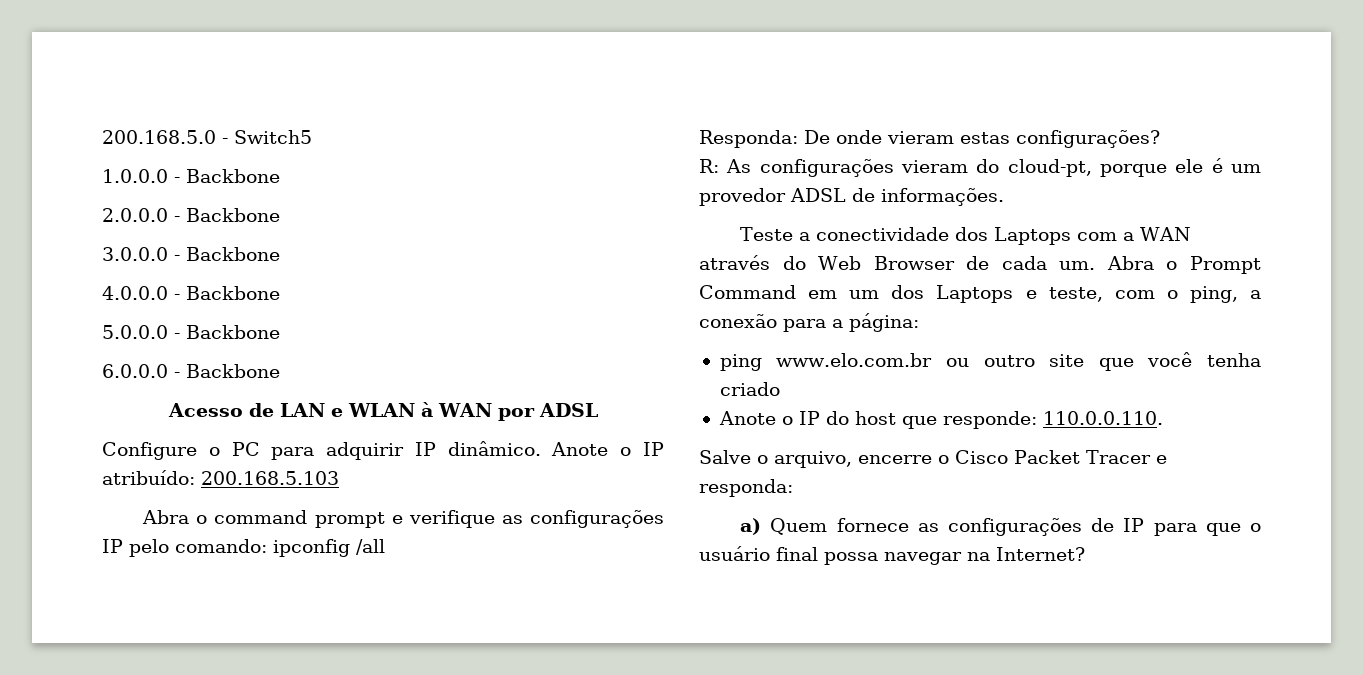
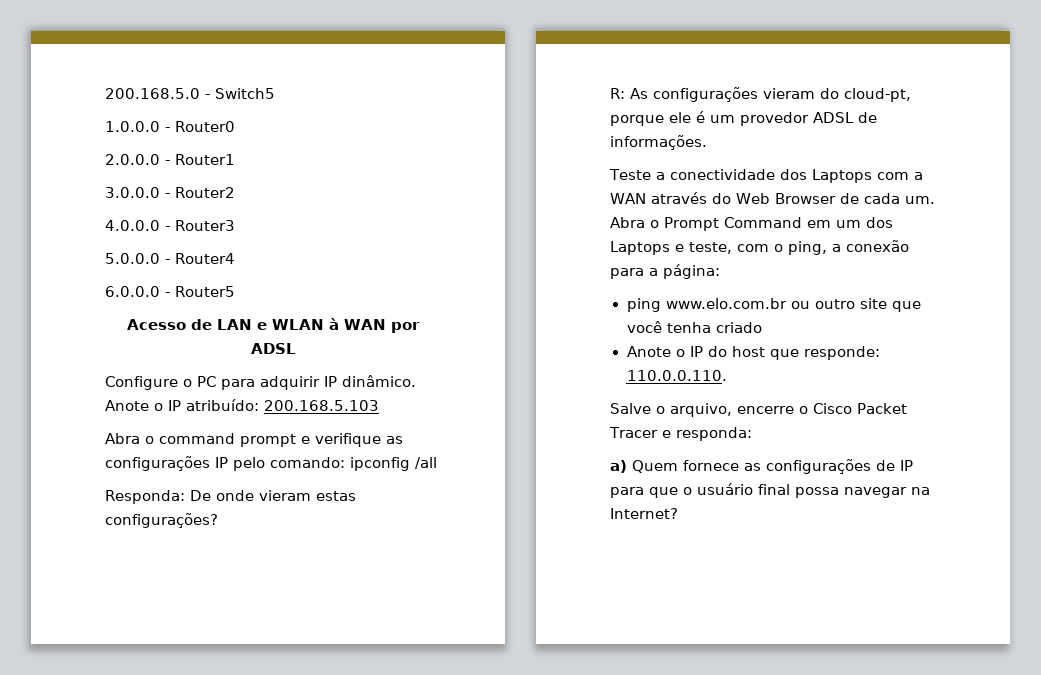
[186,169,280,183] Backbone -> [175,121,235,132] Router0
[186,208,280,222] Backbone -> [175,154,235,165] Router1
[186,247,280,261] Backbone -> [175,187,235,198] Router2
[186,286,280,300] Backbone -> [175,220,235,231] Router3
[186,325,280,339] Backbone -> [175,253,235,264] Router4
[186,364,280,378] Backbone -> [175,286,235,297] Router5

